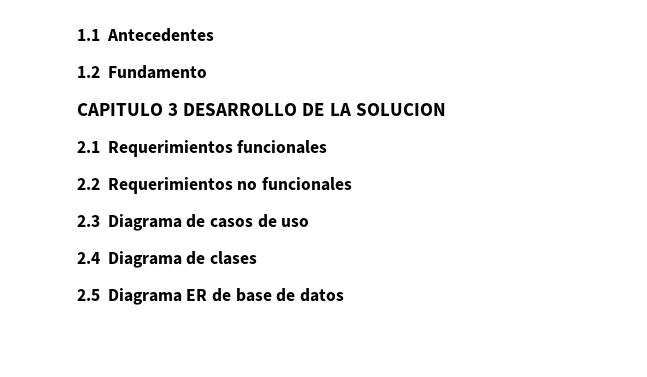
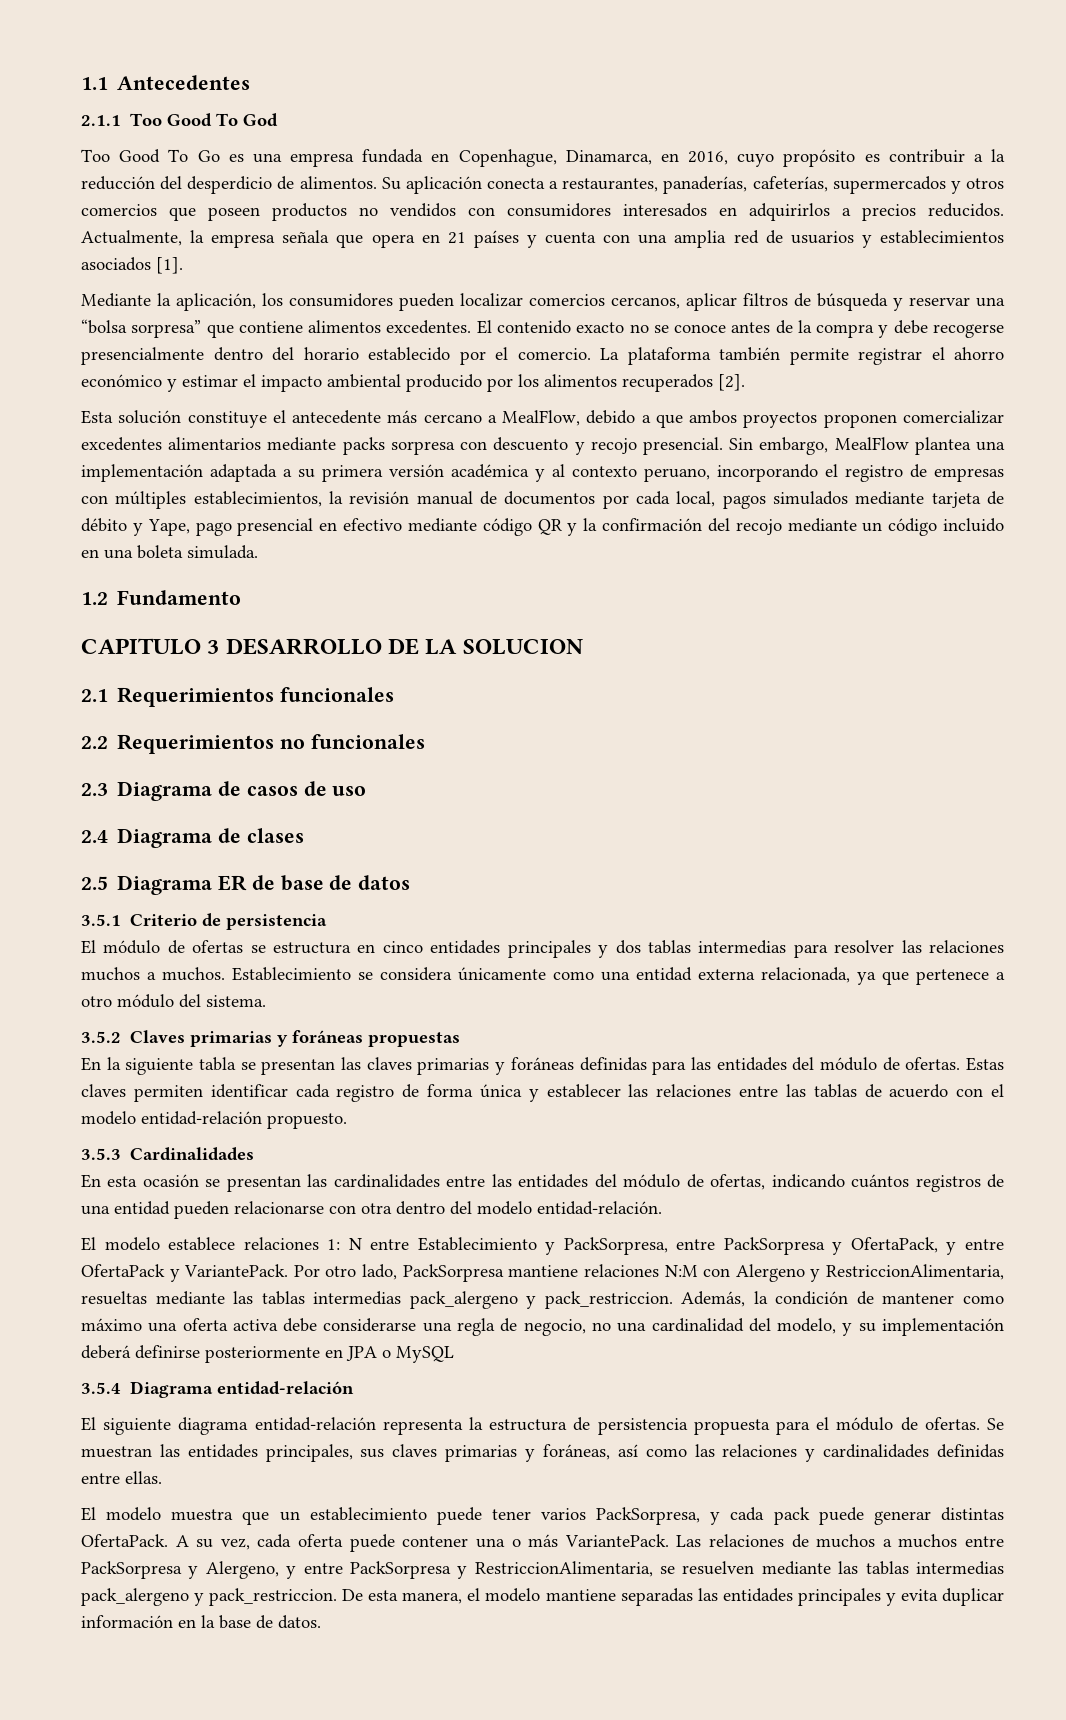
(214, 35) none -> [81,113,279,127] [81,149,1005,167] [81,176,1004,194] [81,203,1004,221] [81,230,1004,248] [81,257,183,274] [81,293,1005,311] [81,319,1005,338] [81,347,1004,365] [81,374,745,392] [81,410,1004,428] [81,437,1005,455] [81,464,1004,482] [81,491,1005,509] [81,518,1005,536] [81,545,258,559] // 2.1.1 Too Good To God // Too Good To Go es una empresa fundada en Copenhague, Dinamarca, en 2016, cuyo propósito es contribuir a la reducción del desperdicio de alimentos. Su aplicación conecta a restaurantes, panaderías, cafeterías, supermercados y otros comercios que poseen productos no vendidos con consumidores interesados en adquirirlos a precios reducidos. Actualmente, la empresa señala que opera en 21 países y cuenta con una amplia red de usuarios y establecimientos asociados [1]. // Mediante la aplicación, los consumidores pueden localizar comercios cercanos, aplicar filtros de búsqueda y reservar una “bolsa sorpresa” que contiene alimentos excedentes. El contenido exacto no se conoce antes de la compra y debe recogerse presencialmente dentro del horario establecido por el comercio. La plataforma también permite registrar el ahorro económico y estimar el impacto ambiental producido por los alimentos recuperados [2]. // Esta solución constituye el antecedente más cercano a MealFlow, debido a que ambos proyectos proponen comercializar excedentes alimentarios mediante packs sorpresa con descuento y recojo presencial. Sin embargo, MealFlow plantea una implementación adaptada a su primera versión académica y al contexto peruano, incorporando el registro de empresas con múltiples establecimientos, la revisión manual de documentos por cada local, pagos simulados mediante tarjeta de débito y Yape, pago presencial en efectivo mediante código QR y la confirmación del recojo mediante un código incluido en una boleta simulada.
(345, 295) none -> [81,913,328,930] [81,940,1004,958] [81,967,1005,985] [81,994,266,1008] [81,1030,461,1047] [81,1057,1005,1075] [81,1084,1005,1102] [81,1111,347,1129] [81,1147,255,1161] [81,1174,1005,1192] [81,1201,662,1219] [81,1237,1004,1255] [81,1264,1005,1282] [81,1291,1005,1309] [81,1318,1004,1336] [81,1345,454,1363] [81,1381,355,1398] [81,1417,1005,1435] [81,1444,1005,1462] [81,1471,162,1484] [81,1507,1004,1525] [81,1534,1004,1552] [81,1561,1004,1579] [81,1588,1005,1606] [81,1615,321,1629] // 3.5.1 Criterio de persistencia // El módulo de ofertas se estructura en cinco entidades principales y dos tablas intermedias para resolver las relaciones muchos a muchos. Establecimiento se considera únicamente como una entidad externa relacionada, ya que pertenece a otro módulo del sistema. // 3.5.2 Claves primarias y foráneas propuestas // En la siguiente tabla se presentan las claves primarias y foráneas definidas para las entidades del módulo de ofertas. Estas claves permiten identificar cada registro de forma única y establecer las relaciones entre las tablas de acuerdo con el modelo entidad-relación propuesto. // 3.5.3 Cardinalidades // En esta ocasión se presentan las cardinalidades entre las entidades del módulo de ofertas, indicando cuántos registros de una entidad pueden relacionarse con otra dentro del modelo entidad-relación. // El modelo establece relaciones 1: N entre Establecimiento y PackSorpresa, entre PackSorpresa y OfertaPack, y entre OfertaPack y VariantePack. Por otro lado, PackSorpresa mantiene relaciones N:M con Alergeno y RestriccionAlimentaria, resueltas mediante las tablas intermedias pack_alergeno y pack_restriccion. Además, la condición de mantener como máximo una oferta activa debe considerarse una regla de negocio, no una cardinalidad del modelo, y su implementación deberá definirse posteriormente en JPA o MySQL // 3.5.4 Diagrama entidad-relación // El siguiente diagrama entidad-relación representa la estructura de persistencia propuesta para el módulo de ofertas. Se muestran las entidades principales, sus claves primarias y foráneas, así como las relaciones y cardinalidades definidas entre ellas. // El modelo muestra que un establecimiento puede tener varios PackSorpresa, y cada pack puede generar distintas OfertaPack. A su vez, cada oferta puede contener una o más VariantePack. Las relaciones de muchos a muchos entre PackSorpresa y Alergeno, y entre PackSorpresa y RestriccionAlimentaria, se resuelven mediante las tablas intermedias pack_alergeno y pack_restriccion. De esta manera, el modelo mantiene separadas las entidades principales y evita duplicar información en la base de datos.

